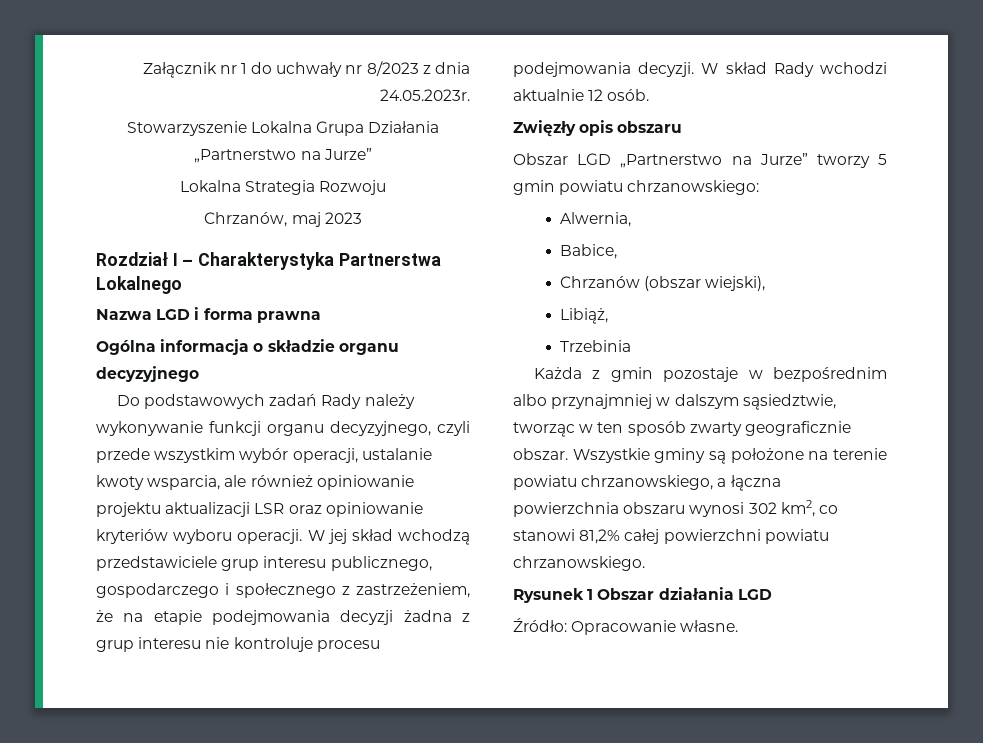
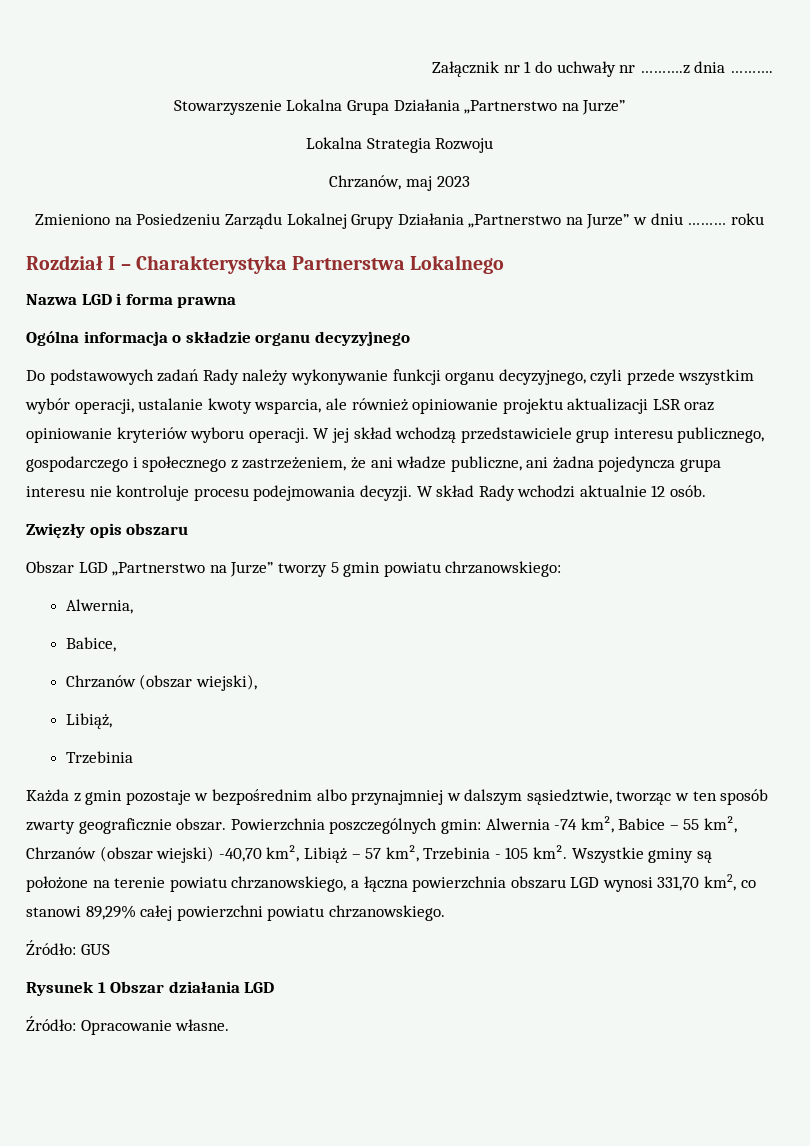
[366,61,470,76] [380,89,470,101] 8/2023 z dnia 24.05.2023r. -> [639,61,774,74] ……….z dnia ……….
(362, 218) none -> [35,213,764,229] // Zmieniono na Posiedzeniu Zarządu Lokalnej Grupy Działania „Partnerstwo na Jurze” w dniu ……… roku
[123,610,470,625] [96,640,134,652] na etapie podejmowania decyzji żadna z grup -> [370,456,722,472] ani władze publiczne, ani żadna pojedyncza grupa
(568, 454) none -> [230,816,738,834] [26,845,568,863] Powierzchnia poszczególnych gmin: Alwernia -74 km², Babice – 55 km², Chrzanów (obszar wiejski) -40,70 km², Libiąż – 57 km², Trzebinia - 105 km².
[689,502,777,517] wynosi 302 -> [570,876,700,892] LGD wynosi 331,70
[579,529,621,544] 81,2% -> [85,905,136,920] 89,29%
(645, 563) none -> [26,940,110,955] // Źródło: GUS

